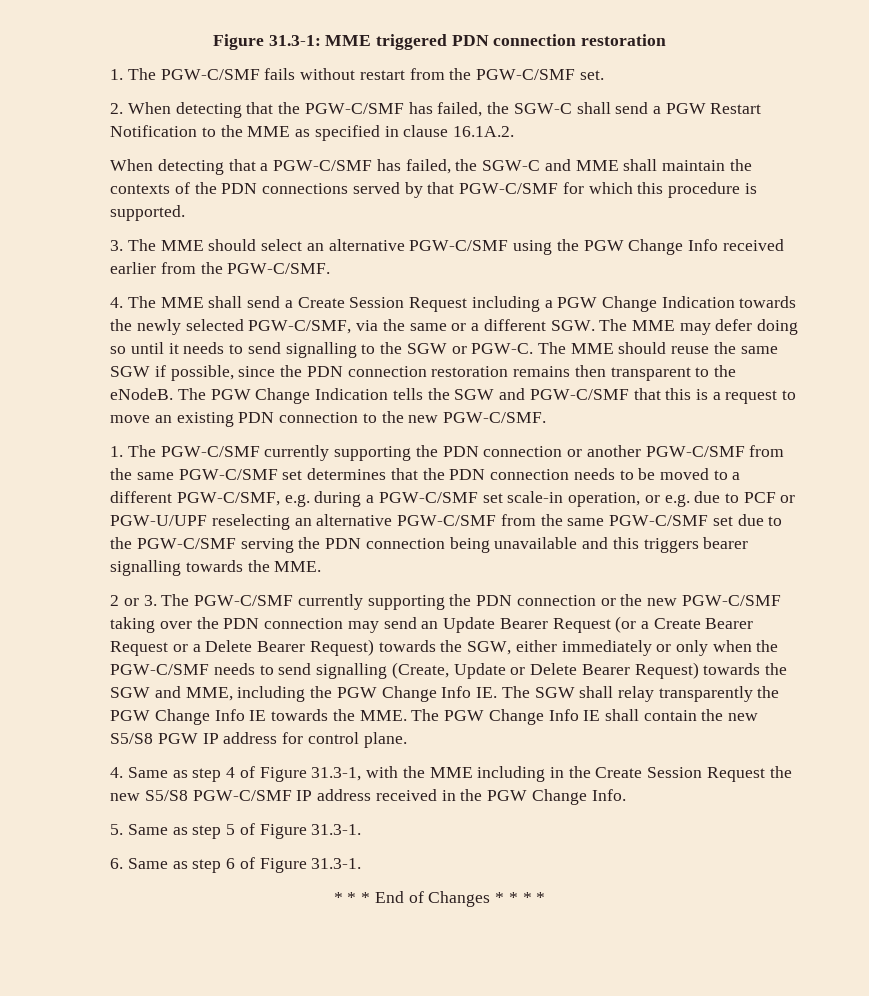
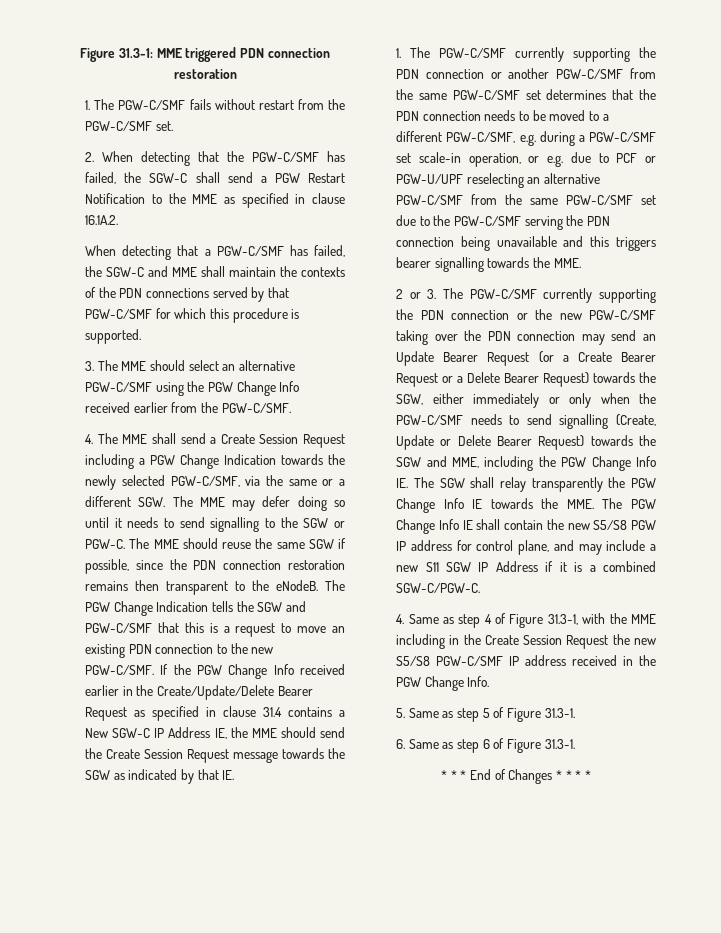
(547, 417) none -> [160,664,345,679] [85,685,313,700] [85,706,345,721] [85,727,345,739] [85,748,345,763] [85,769,235,784] If the PGW Change Info received earlier in the Create/Update/Delete Bearer Request as specified in clause 31.4 contains a New SGW-C IP Address IE, the MME should send the Create Session Request message towards the SGW as indicated by that IE.
[363,732,407,748] plane. -> [518,540,656,555] [396,561,656,572] [396,583,481,593] plane, and may include a new S11 SGW IP Address if it is a combined SGW-C/PGW-C.

